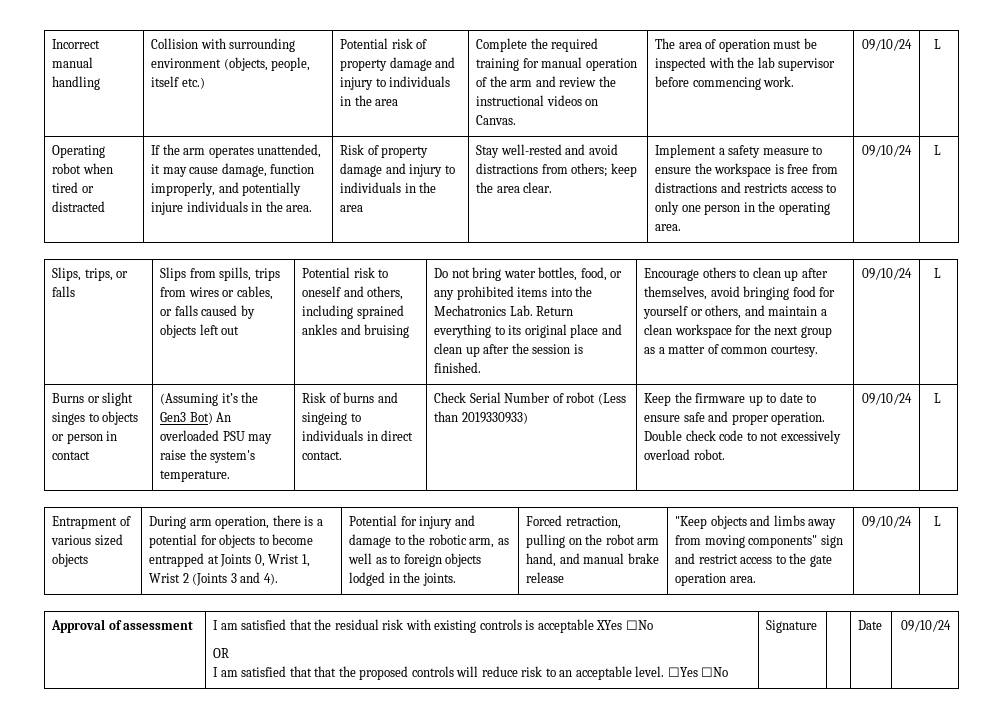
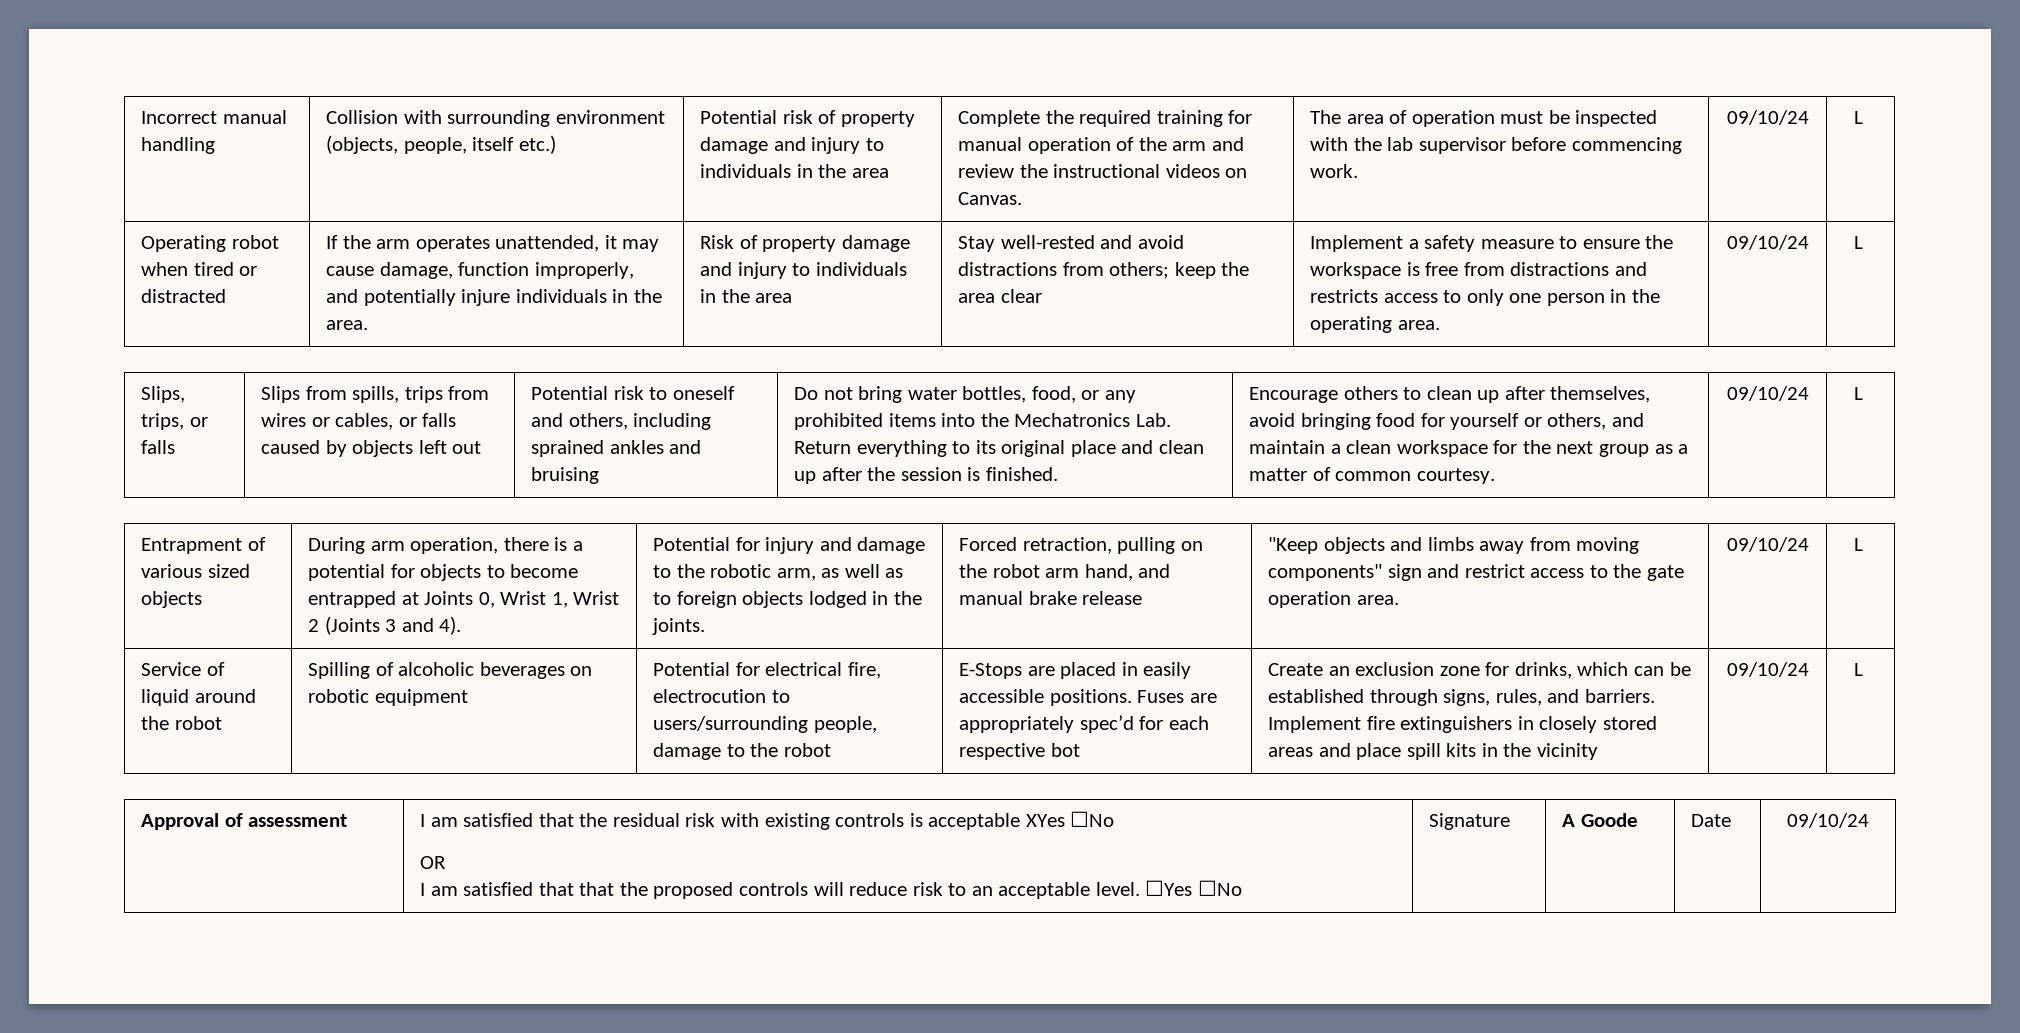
[523,182,553,193] clear. -> [1000,289,1042,303] clear
[52,392,134,406] [52,411,139,425] [52,431,118,444] [52,451,91,460] [160,392,259,406] [160,412,232,424] [160,430,273,444] [160,449,256,463] [160,470,231,482] [302,392,398,403] [302,412,361,425] [302,430,414,441] [302,451,343,460] [434,392,626,405] [434,411,528,424] [644,392,817,406] [644,411,826,425] [644,430,841,444] [644,449,725,460] [862,393,912,405] [933,393,941,403] // Burns or slight singes to objects or person in contact | (Assuming it’s the Gen3 Bot) An overloaded PSU may raise the system's temperature. | Risk of burns and singeing to individuals in direct contact. | Check Serial Number of robot (Less than 2019330933) | Keep the firmware up to date to ensure safe and proper operation. Double check code to not excessively overload robot. | 09/10/24 | L -> (1863, 393) none
(941, 521) none -> [141,662,225,676] [141,689,256,706] [141,716,222,730] [308,662,593,679] [308,689,468,706] [653,662,881,679] [653,689,790,703] [653,716,877,733] [653,743,831,760] [959,662,1192,679] [959,689,1217,706] [959,715,1209,733] [959,743,1080,760] [1268,662,1691,679] [1268,689,1655,706] [1268,716,1657,733] [1268,743,1598,760] [1726,662,1809,677] [1853,663,1863,676] // Service of liquid around the robot | Spilling of alcoholic beverages on robotic equipment | Potential for electrical fire, electrocution to users/surrounding people, damage to the robot | E-Stops are placed in easily accessible positions. Fuses are appropriately spec’d for each respective bot | Create an exclusion zone for drinks, which can be established through signs, rules, and barriers. Implement fire extinguishers in closely stored areas and place spill kits in the vicinity | 09/10/24 | L
(818, 626) none -> [1562,813,1638,827] A Goode

